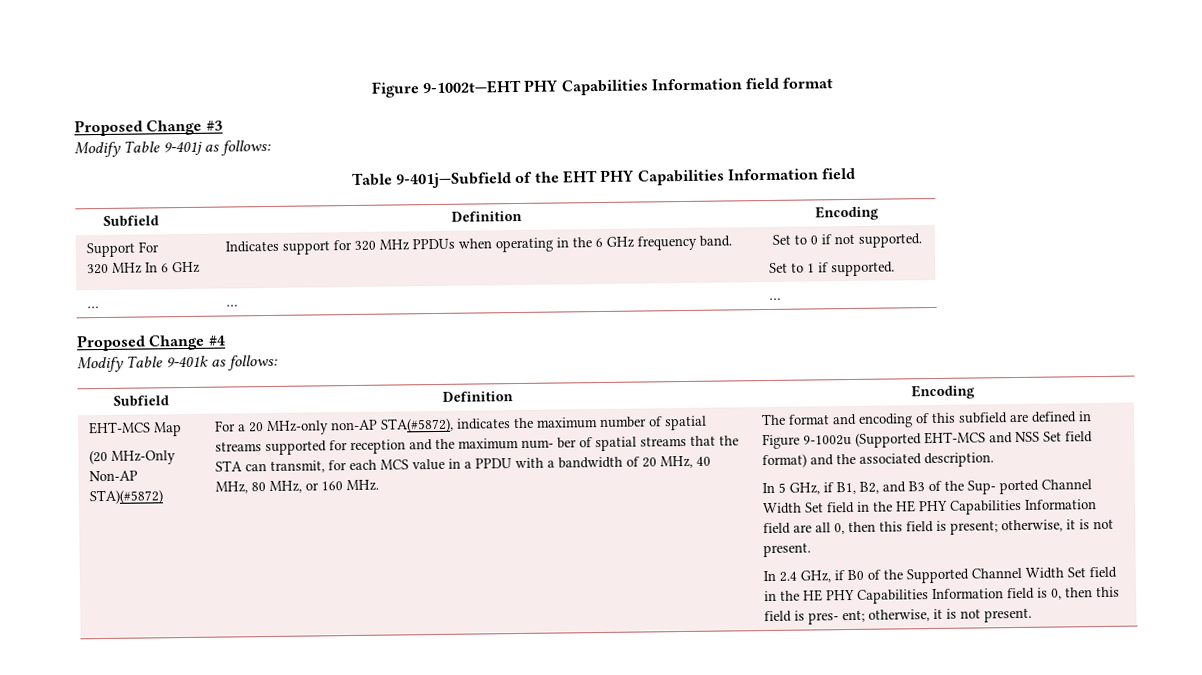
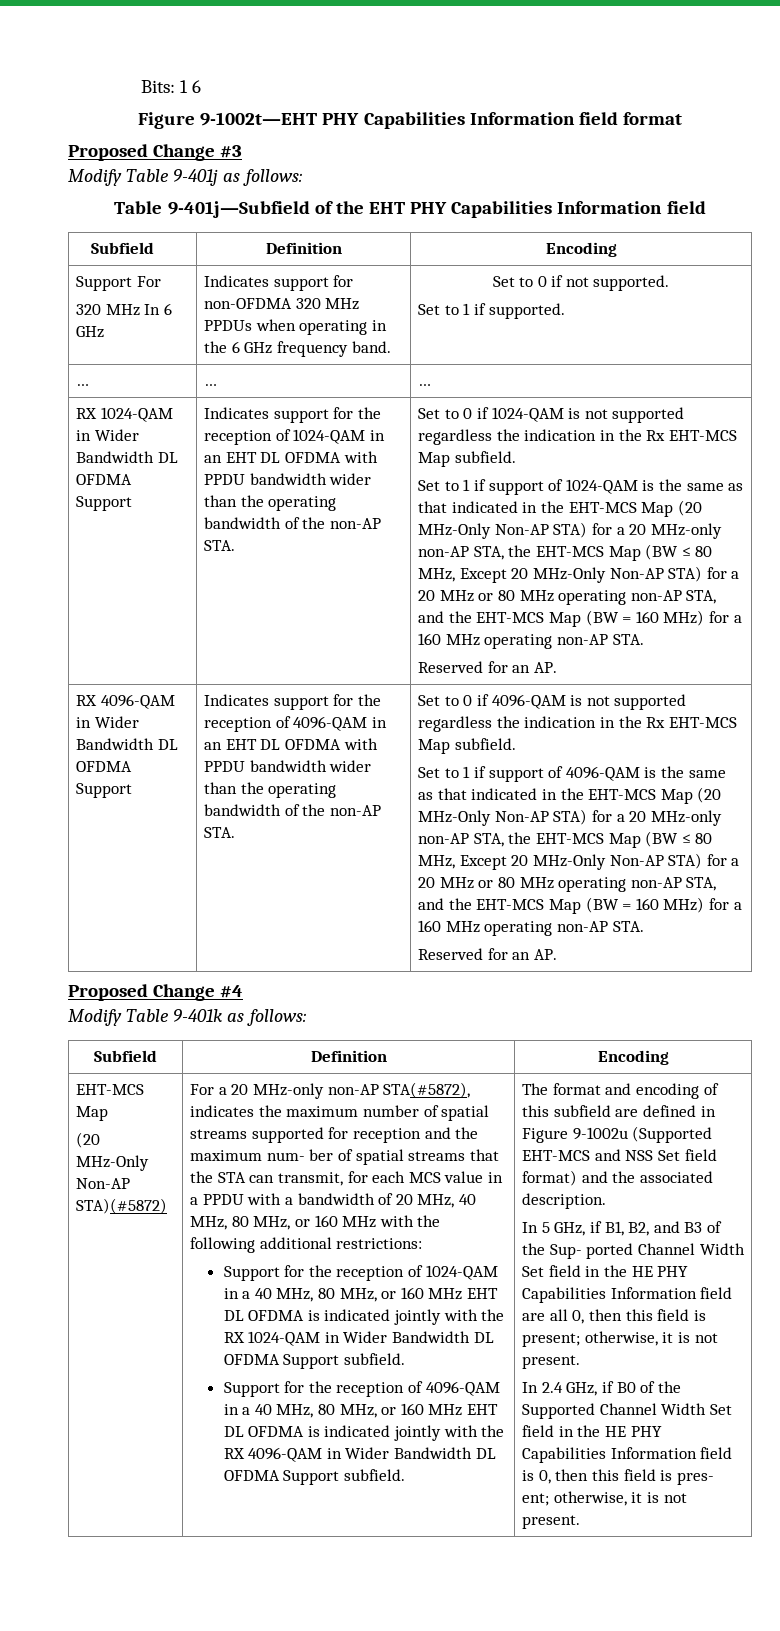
(370, 89) none -> [140,80,202,93] Bits: 1 6 //
(352, 245) none -> [204,298,293,309] non-OFDMA
(781, 298) none -> [76,407,173,422] [76,429,139,441] [76,451,178,463] [76,474,133,485] [76,496,133,511] [204,407,382,423] [204,429,386,445] [204,451,378,463] [204,473,372,485] [204,495,337,511] [204,517,382,529] [204,540,236,551] [418,407,685,423] [418,429,737,445] [418,451,516,467] [418,479,744,495] [418,500,702,517] [418,522,722,539] [418,544,713,561] [418,566,740,583] [418,590,717,605] [418,610,742,627] [418,633,644,649] [418,661,558,673] [76,694,175,709] [76,716,139,728] [76,738,178,750] [76,761,133,772] [76,783,133,798] [204,694,382,710] [204,716,388,732] [204,738,378,750] [204,760,372,772] [204,782,337,798] [204,804,382,816] [204,827,236,838] [418,694,687,710] [418,716,737,732] [418,738,516,754] [418,766,726,782] [418,787,722,804] [418,809,722,826] [418,831,713,848] [418,853,740,870] [418,877,717,892] [418,897,742,914] [418,920,644,936] [418,948,558,960] // RX 1024-QAM in Wider Bandwidth DL OFDMA Support | Indicates support for the reception of 1024-QAM in an EHT DL OFDMA with PPDU bandwidth wider than the operating bandwidth of the non-AP STA. | Set to 0 if 1024-QAM is not supported regardless the indication in the Rx EHT-MCS Map subfield. // Set to 1 if support of 1024-QAM is the same as that indicated in the EHT-MCS Map (20 MHz-Only Non-AP STA) for a 20 MHz-only non-AP STA, the EHT-MCS Map (BW ≤ 80 MHz, Except 20 MHz-Only Non-AP STA) for a 20 MHz or 80 MHz operating non-AP STA, and the EHT-MCS Map (BW = 160 MHz) for a 160 MHz operating non-AP STA. // Reserved for an AP. // RX 4096-QAM in Wider Bandwidth DL OFDMA Support | Indicates support for the reception of 4096-QAM in an EHT DL OFDMA with PPDU bandwidth wider than the operating bandwidth of the non-AP STA. | Set to 0 if 4096-QAM is not supported regardless the indication in the Rx EHT-MCS Map subfield. // Set to 1 if support of 4096-QAM is the same as that indicated in the EHT-MCS Map (20 MHz-Only Non-AP STA) for a 20 MHz-only non-AP STA, the EHT-MCS Map (BW ≤ 80 MHz, Except 20 MHz-Only Non-AP STA) for a 20 MHz or 80 MHz operating non-AP STA, and the EHT-MCS Map (BW = 160 MHz) for a 160 MHz operating non-AP STA. // Reserved for an AP.
[345,479,379,492] MHz. -> [342,1215,441,1228] [190,1237,423,1253] [223,1265,498,1281] [223,1287,498,1302] [223,1309,505,1325] [223,1331,494,1346] [223,1353,405,1369] [223,1381,500,1397] [223,1403,498,1418] [223,1425,505,1441] [223,1447,496,1462] [223,1469,405,1485] MHz with the following additional restrictions: // Support for the reception of 1024-QAM in a 40 MHz, 80 MHz, or 160 MHz EHT DL OFDMA is indicated jointly with the RX 1024-QAM in Wider Bandwidth DL OFDMA Support subfield. // Support for the reception of 4096-QAM in a 40 MHz, 80 MHz, or 160 MHz EHT DL OFDMA is indicated jointly with the RX 4096-QAM in Wider Bandwidth DL OFDMA Support subfield.

